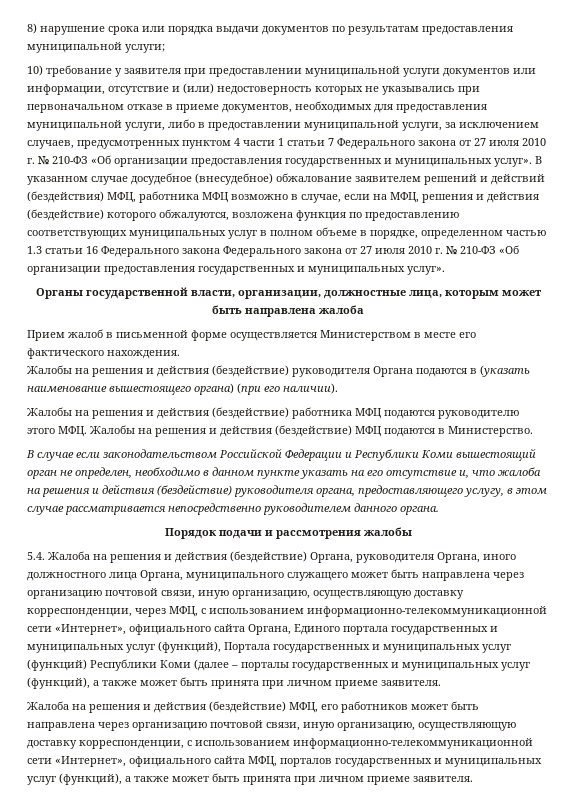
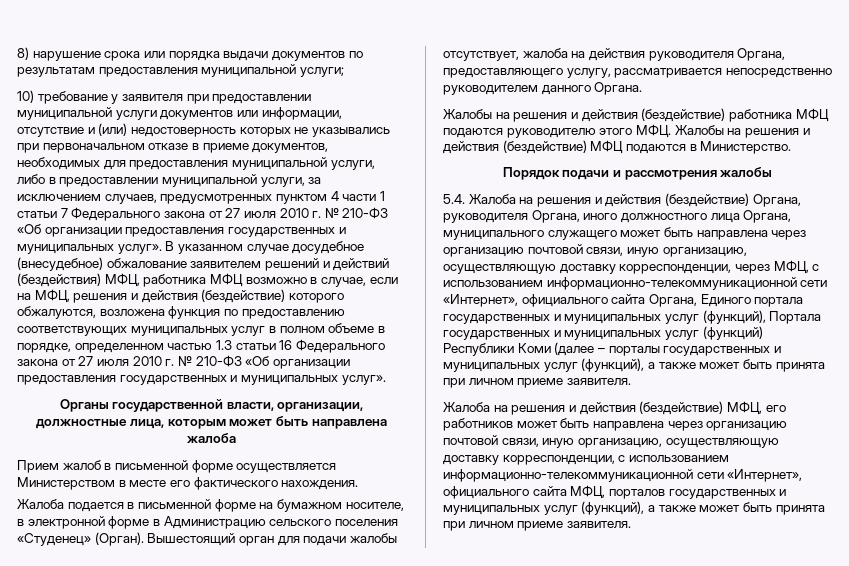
[223,246,342,257] Федерального закона -> (58, 362) none
[27,365,530,377] [27,383,338,395] Жалобы на решения и действия (бездействие) руководителя Органа подаются в (указать наименование вышестоящего органа) (при его наличии). -> [17,499,404,512] [17,516,398,529] [17,532,397,546] [443,48,786,61] [443,68,832,78] [443,82,643,95] Жалоба подается в письменной форме на бумажном носителе, в электронной форме в Администрацию сельского поселения «Студенец» (Орган). Вышестоящий орган для подачи жалобы отсутствует, жалоба на действия руководителя Органа, предоставляющего услугу, рассматривается непосредственно руководителем данного Органа.
[26,448,536,461] [27,467,541,479] [27,484,547,497] [27,503,439,515] // В случае если законодательством Российской Федерации и Республики Коми вышестоящий орган не определен, необходимо в данном пункте указать на его отсутствие и, что жалоба на решения и действия (бездействие) руководителя органа, предоставляющего услугу, в этом случае рассматривается непосредственно руководителем данного органа. -> (792, 147) none

